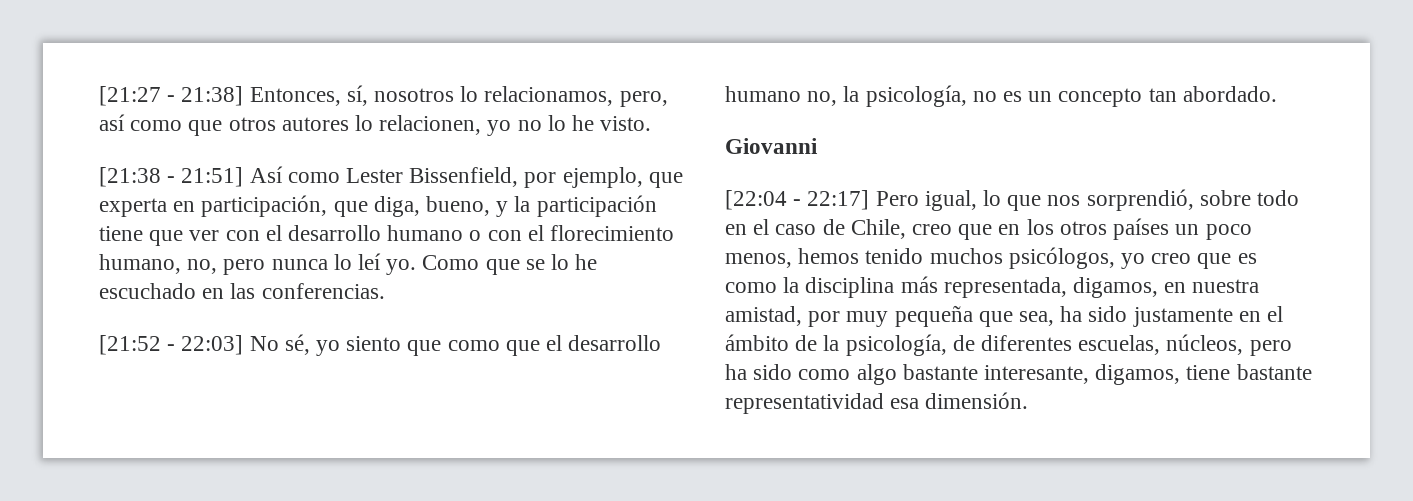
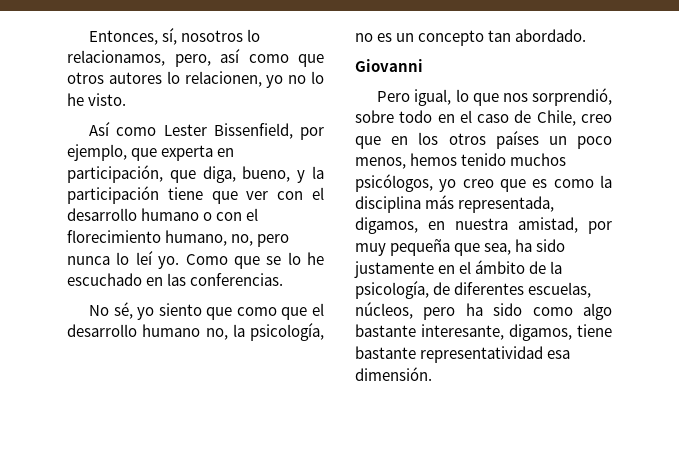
[99,86,244,106] [21:27 - 21:38] -> (89, 37) none
[99,167,244,187] [21:38 - 21:51] -> (127, 99) none
[99,335,244,355] [21:52 - 22:03] -> (284, 279) none
[725,190,870,210] [22:04 - 22:17] -> (423, 65) none

